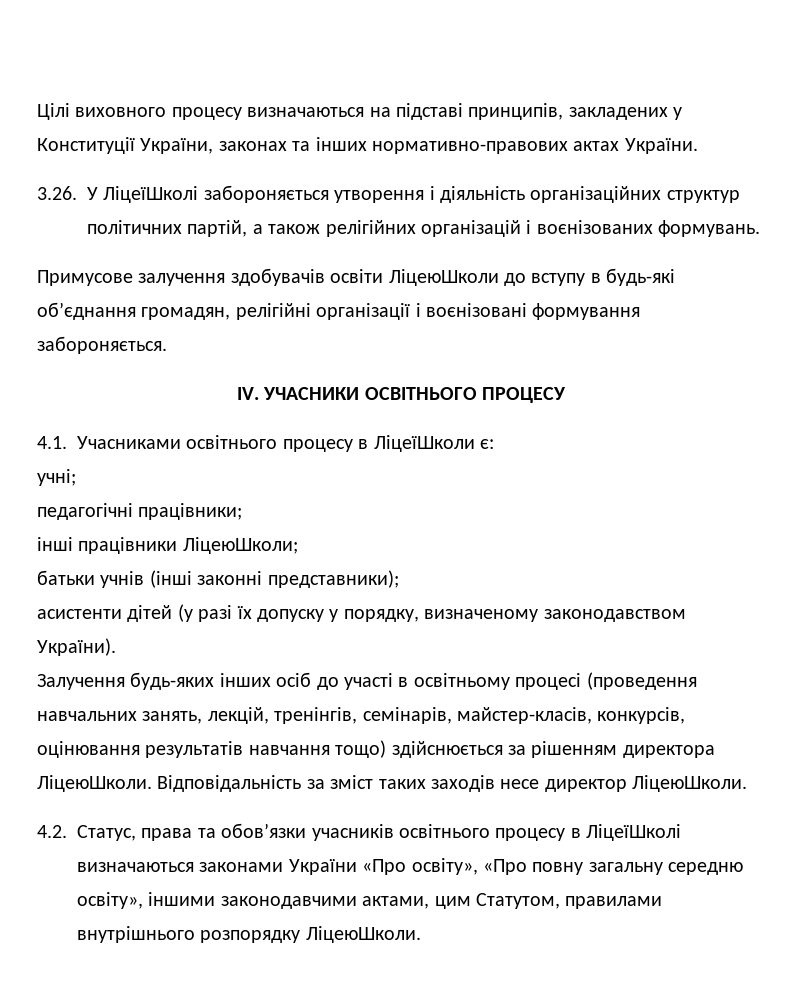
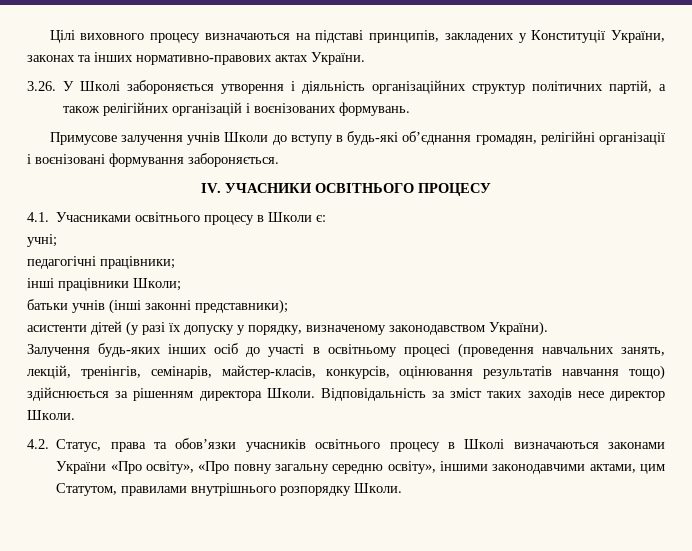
[103,186,199,203] ЛіцеїШколі -> [80,81,121,91] Школі
[230,268,499,286] здобувачів освіти ЛіцеюШколи -> [187,132,269,145] учнів Школи
[373,435,475,452] ЛіцеїШколи -> [268,212,313,222] Школи
[182,537,298,554] ЛіцеюШколи; -> [133,278,181,291] Школи;
[37,775,152,792] ЛіцеюШколи. -> [266,388,315,398] Школи.
[632,775,748,792] ЛіцеюШколи. -> [27,410,75,420] Школи.
[586,824,682,841] ЛіцеїШколі -> [464,439,505,449] Школі
[305,926,421,943] ЛіцеюШколи. -> [354,483,403,493] Школи.

